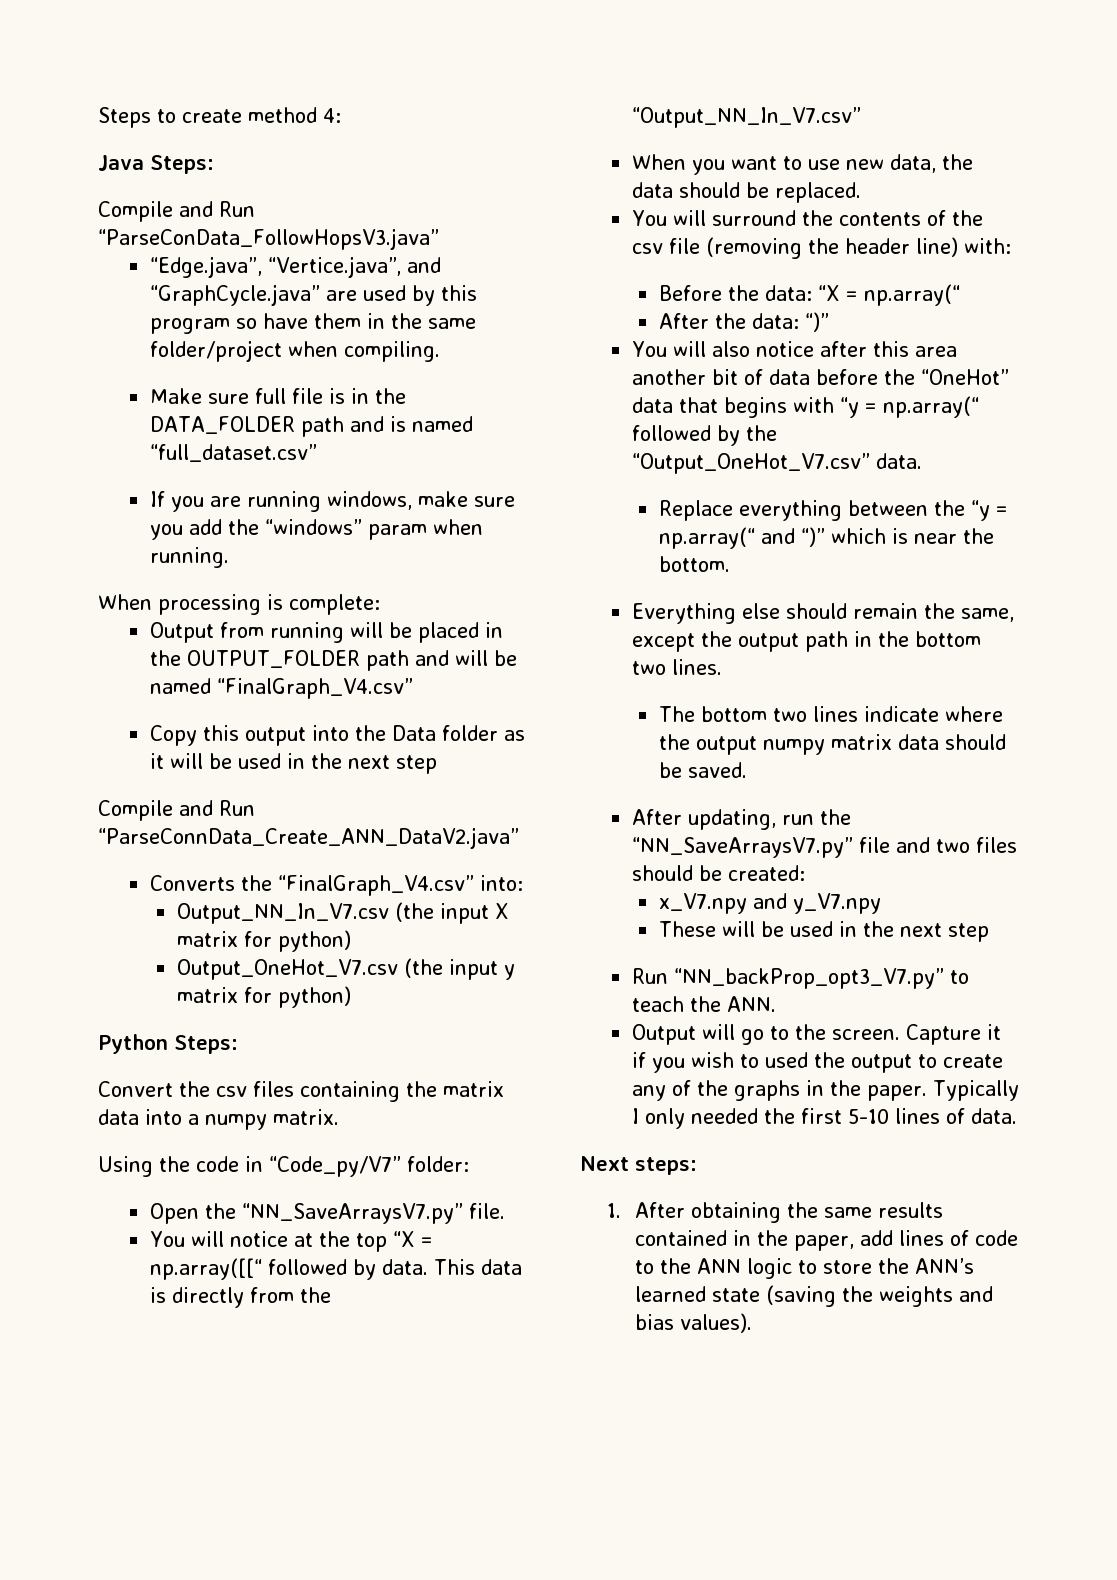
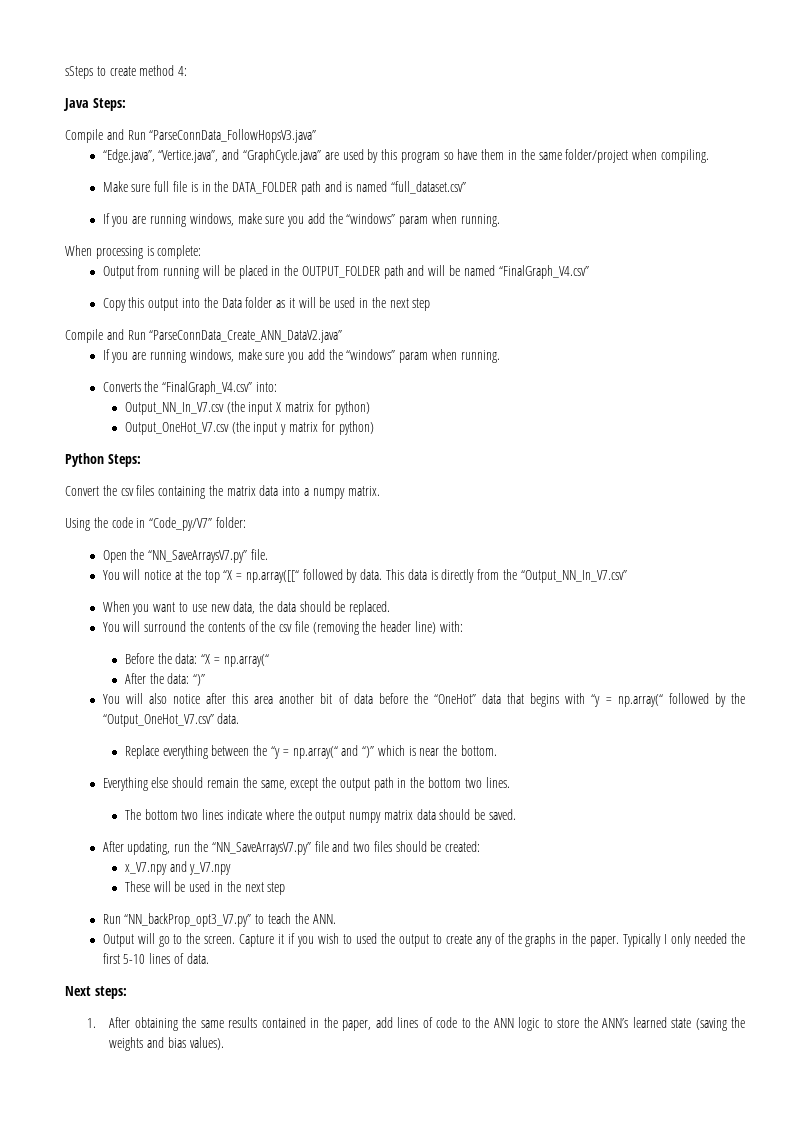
[98,107,151,128] Steps -> [65,66,93,79] sSteps
[98,228,439,250] “ParseConData_FollowHopsV3.java” -> [149,129,317,143] “ParseConnData_FollowHopsV3.java”
(519, 838) none -> [102,349,500,363] // If you are running windows, make sure you add the “windows” param when running.

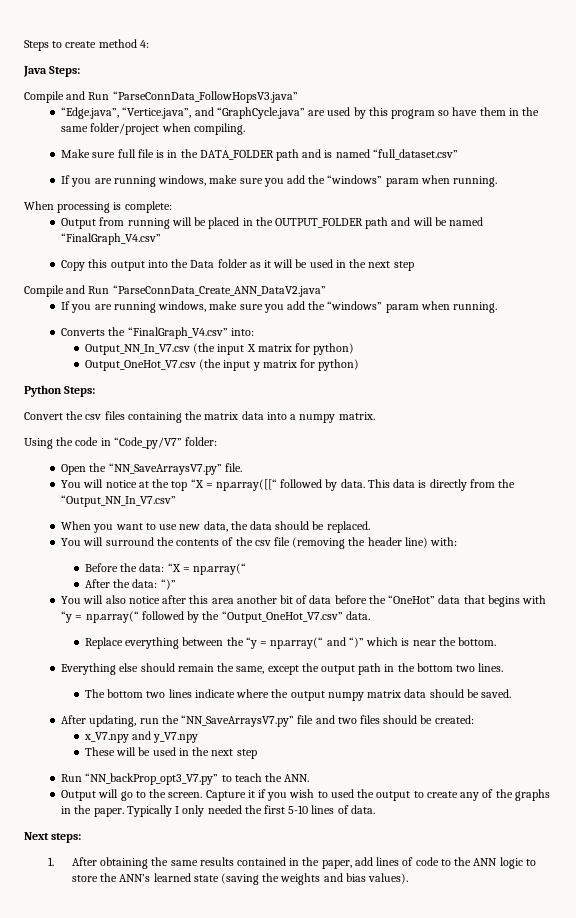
[65,66,93,79] sSteps -> [24,40,49,51] Steps

